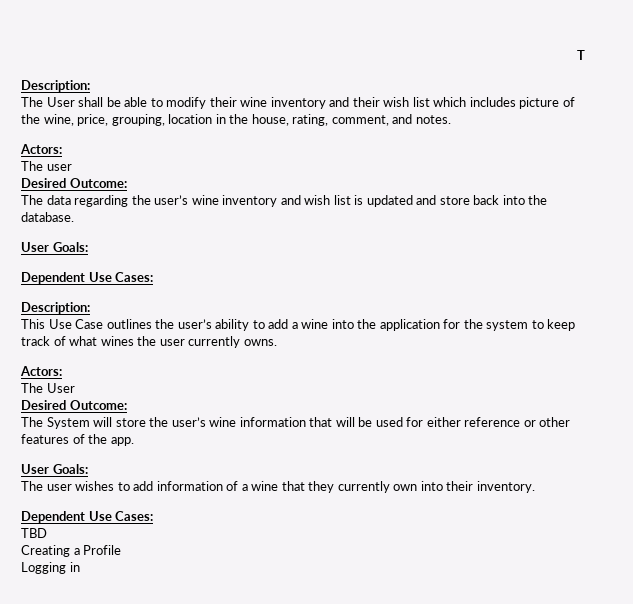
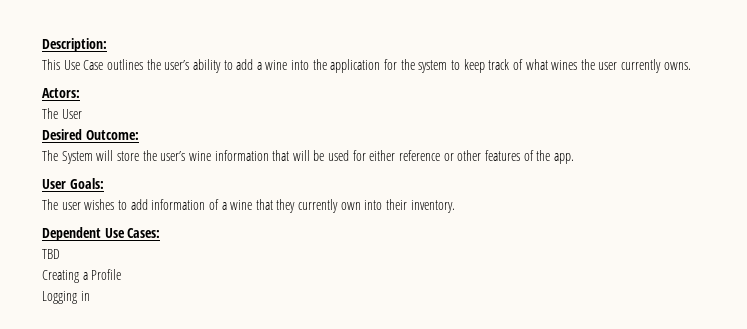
[577,50,585,60] [21,80,90,92] [21,97,575,109] [21,114,451,126] [20,144,62,154] [21,161,72,171] [21,178,127,188] [21,195,548,207] [21,212,74,222] [21,242,88,252] [21,272,154,284] T // Description: // The User shall be able to modify their wine inventory and their wish list which includes picture of the wine, price, grouping, location in the house, rating, comment, and notes. // Actors: // The user // Desired Outcome: // The data regarding the user’s wine inventory and wish list is updated and store back into the database. // User Goals: // Dependent Use Cases: // -> (42, 45) none

